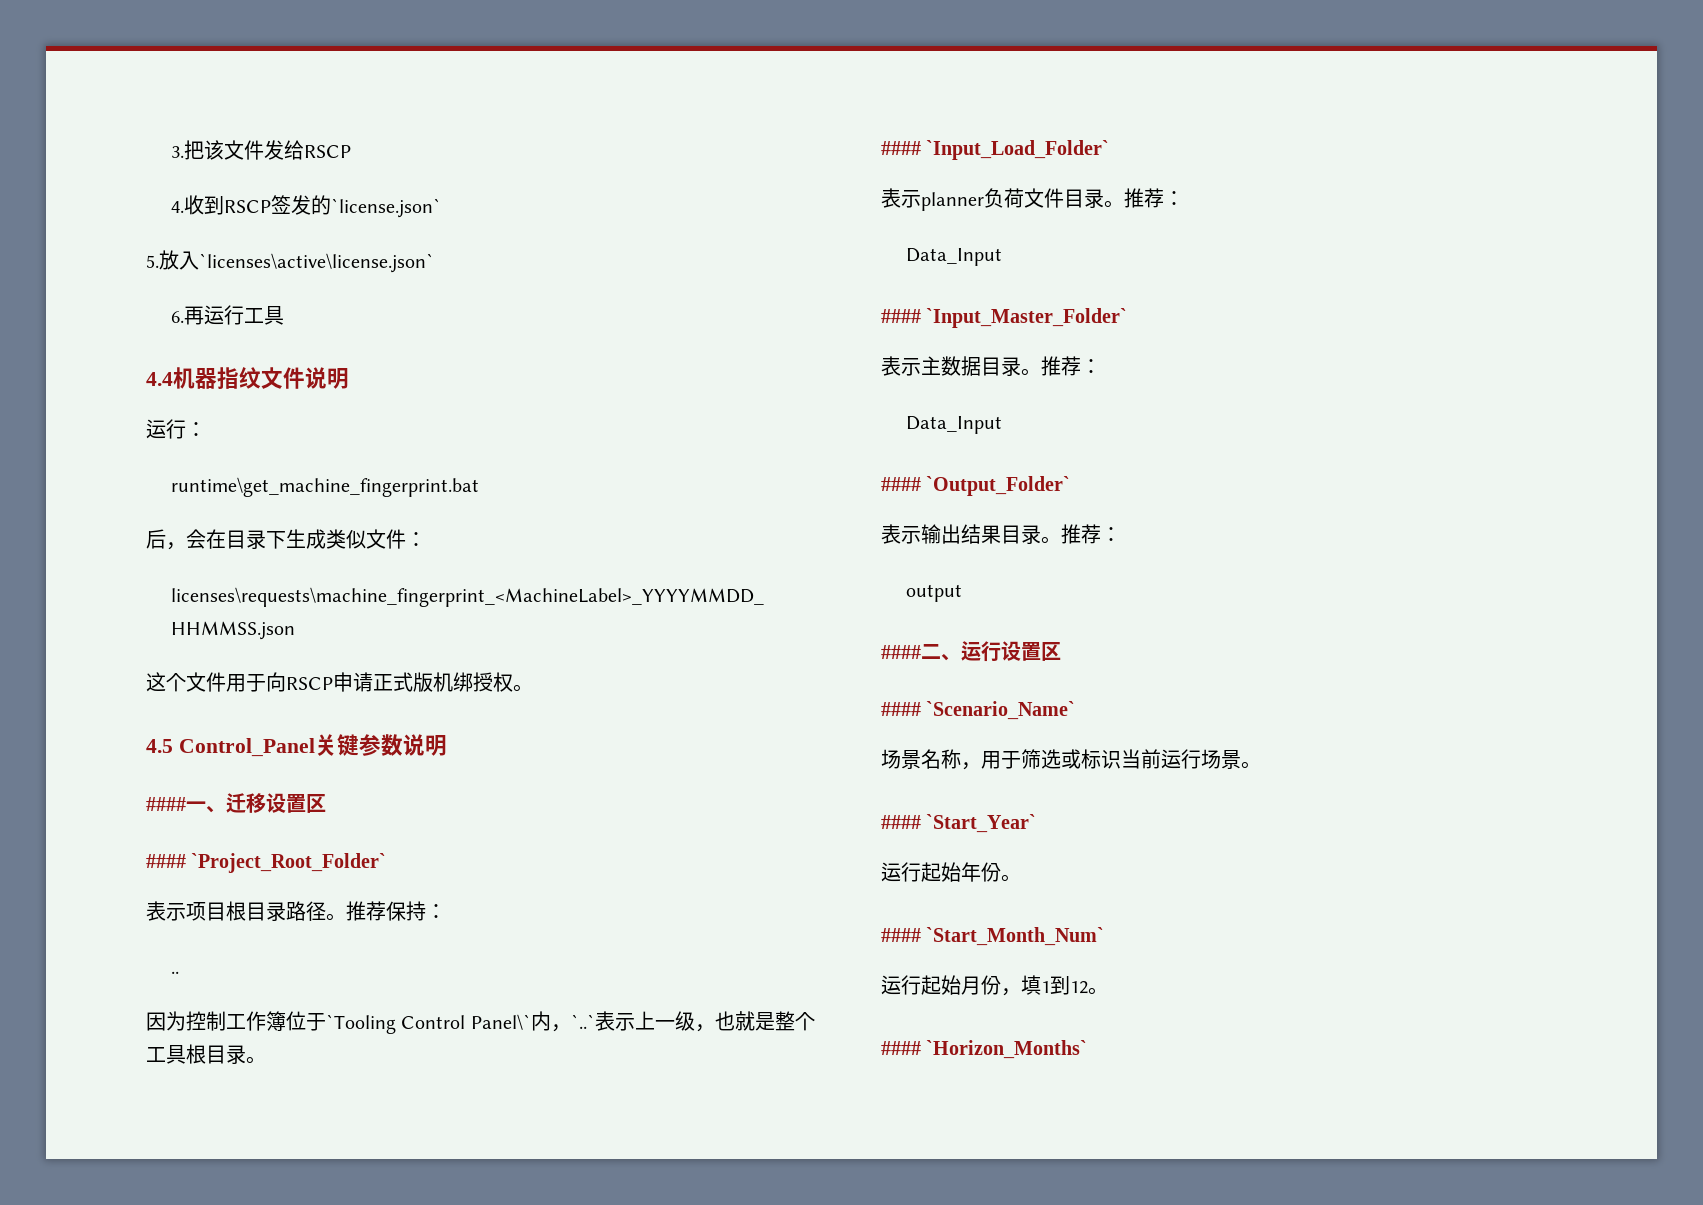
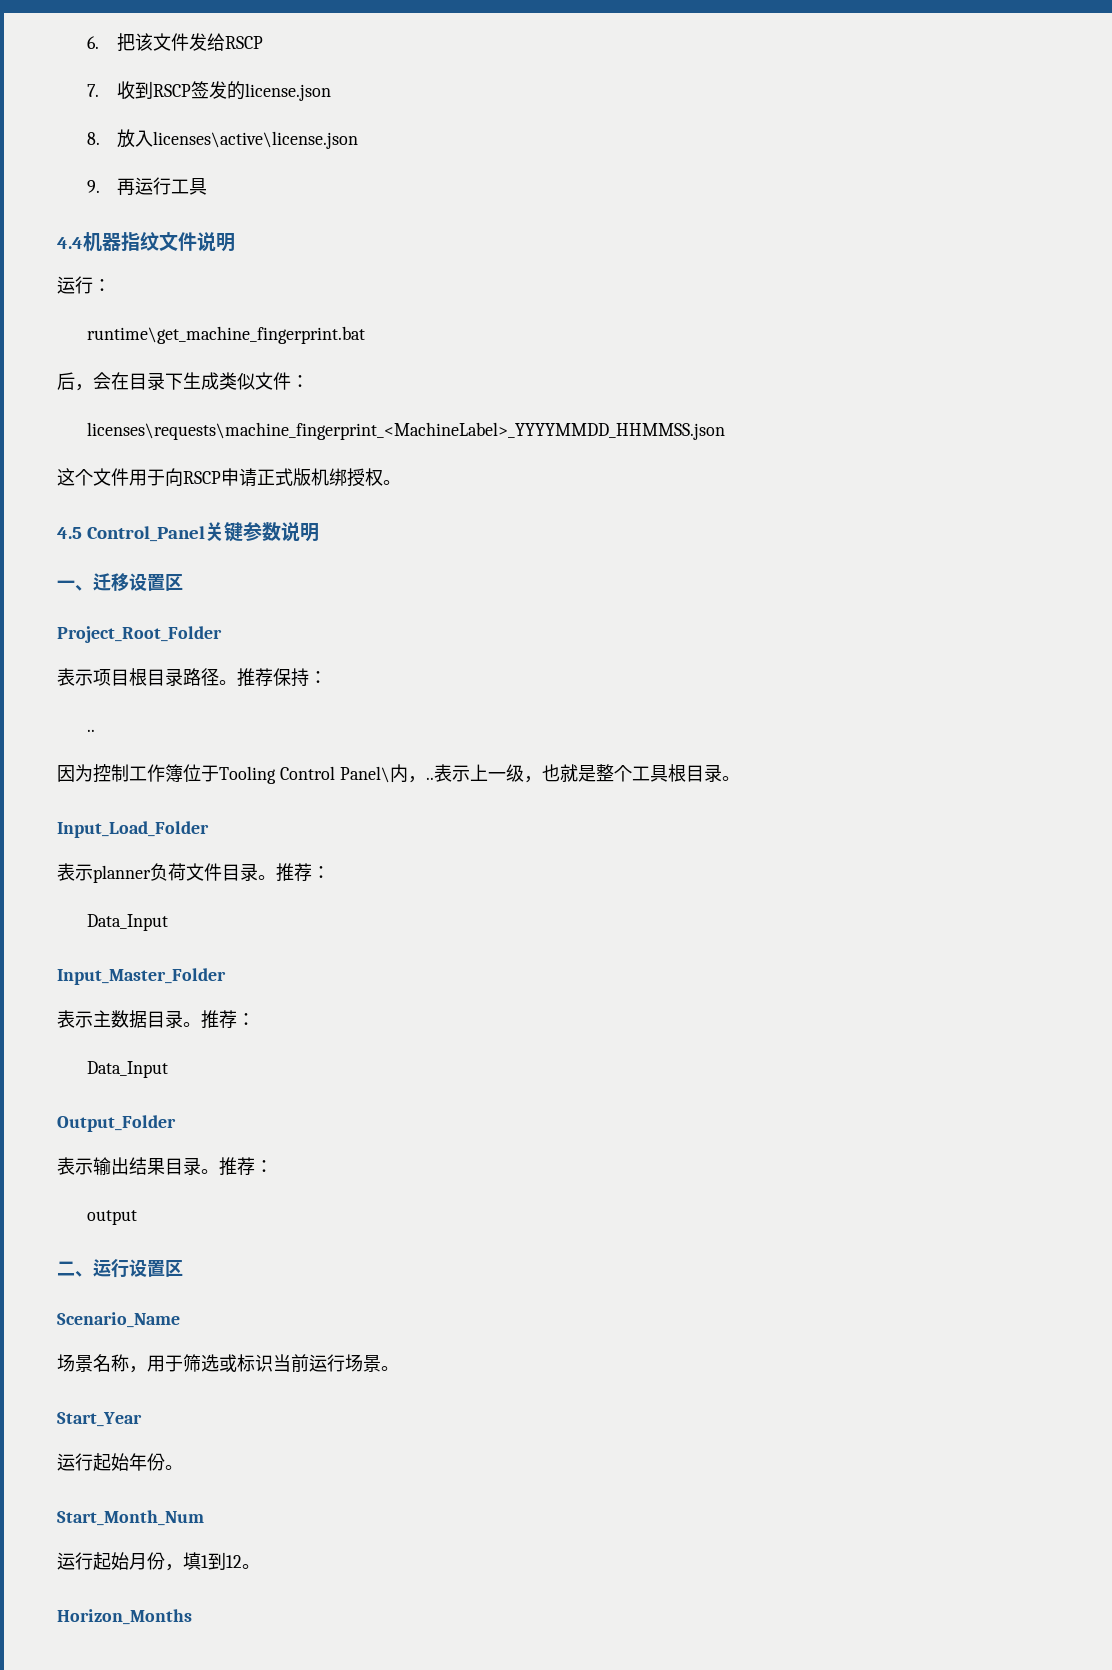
[171,146,185,158] 3. -> [87,36,100,49] 6.
[171,201,185,213] 4. -> [87,84,100,97] 7.
[331,198,442,218] [146,250,434,273] [171,311,185,323] `license.json` // 5.放入`licenses\active\license.json` // 6. -> [245,83,332,101] [87,129,359,149] [87,180,101,193] license.json // 8.放入licenses\active\license.json // 9.
[146,797,186,811] #### -> (320, 532) none
[146,853,387,873] #### `Project_Root_Folder` -> [57,626,222,643] Project_Root_Folder
[326,1011,595,1034] `Tooling Control Panel\`内，`..` -> [219,764,434,784] Tooling Control Panel\内，..
[881,140,1110,160] #### `Input_Load_Folder` -> [57,821,209,838] Input_Load_Folder
[881,308,1128,328] #### `Input_Master_Folder` -> [57,968,226,985] Input_Master_Folder
[881,476,1071,496] #### `Output_Folder` -> [57,1115,176,1132] Output_Folder
[881,645,921,659] #### -> (138, 1217) none
[881,701,1076,720] #### `Scenario_Name` -> [57,1312,180,1328] Scenario_Name
[881,814,1037,833] #### `Start_Year` -> [57,1412,142,1427] Start_Year
[881,927,1105,946] #### `Start_Month_Num` -> [57,1510,204,1526] Start_Month_Num
[881,1040,1088,1059] #### `Horizon_Months` -> [57,1609,192,1625] Horizon_Months

